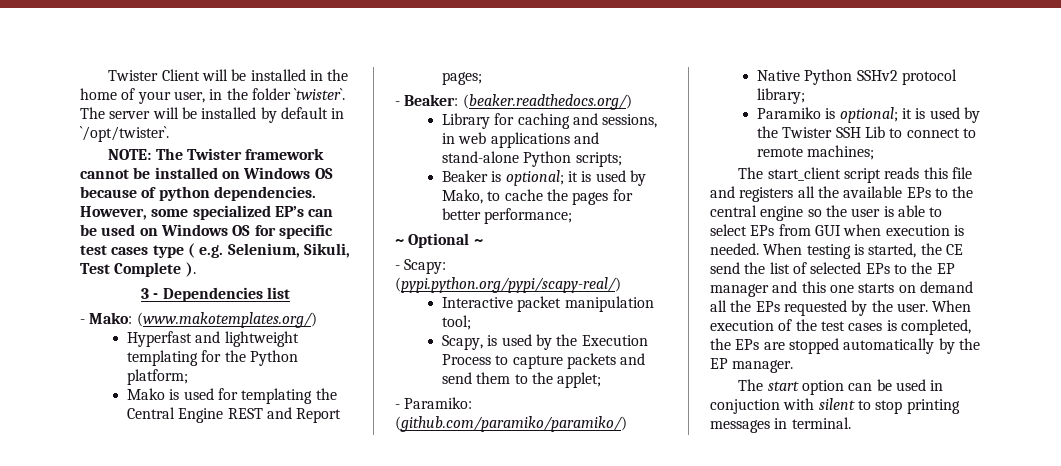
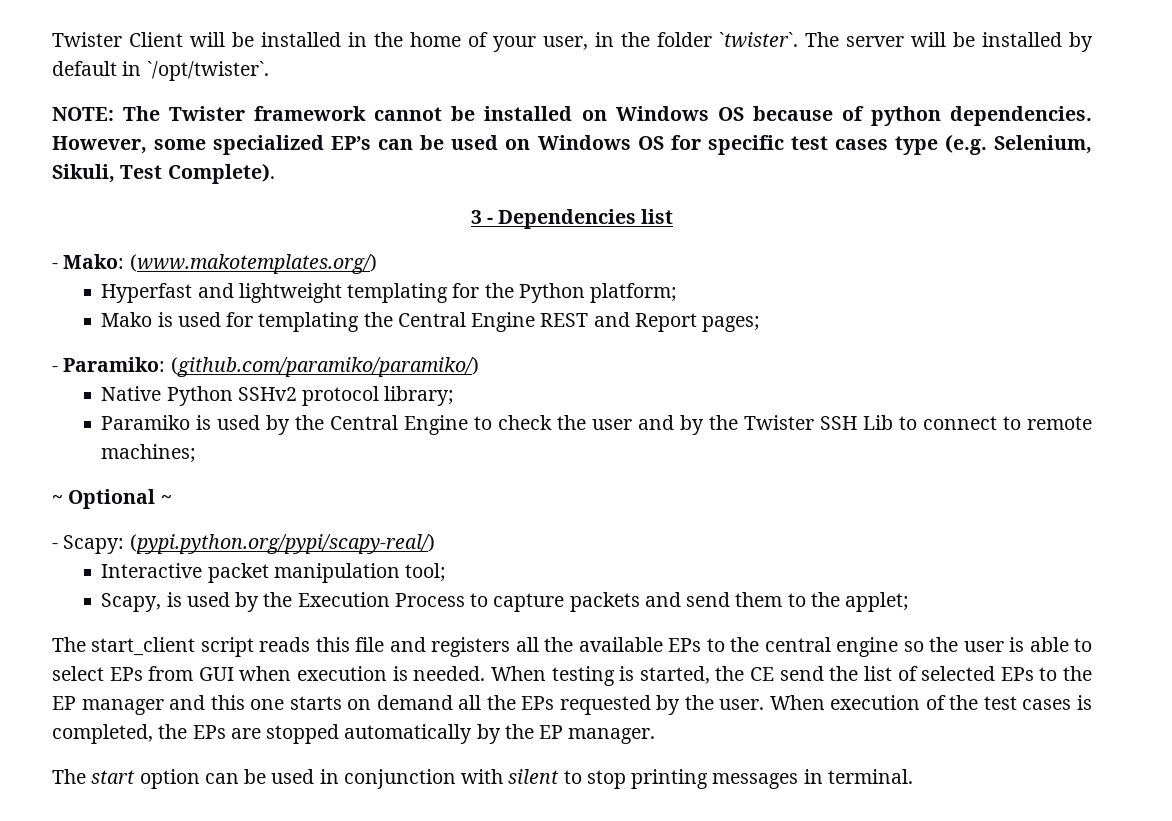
[187,243,224,258] ( e.g. -> [944,134,987,155] (e.g.
[114,262,196,277] Complete ). -> [167,163,275,184] Complete).
[404,94,632,110] [442,113,658,129] [442,132,600,148] [442,151,622,167] [442,170,647,186] [442,189,633,205] [442,208,573,224] Beaker: (beaker.readthedocs.org/) // Library for caching and sessions, in web applications and stand-alone Python scripts; // Beaker is optional; it is used by Mako, to cache the pages for better performance; -> [63,357,479,377] [101,386,455,406] [101,415,1092,435] [101,444,197,463] Paramiko: (github.com/paramiko/paramiko/) // Native Python SSHv2 protocol library; // Paramiko is used by the Central Engine to check the user and by the Twister SSH Lib to connect to remote machines;
[395,397,473,409] [395,416,627,432] [757,69,958,85] [757,88,806,104] [757,107,981,123] [757,126,977,138] [757,145,875,160] // - Paramiko: (github.com/paramiko/paramiko/) // Native Python SSHv2 protocol library; // Paramiko is optional; it is used by the Twister SSH Lib to connect to remote machines; -> (910, 602) none
[710,399,780,414] conjuction -> [343,769,456,789] conjunction

